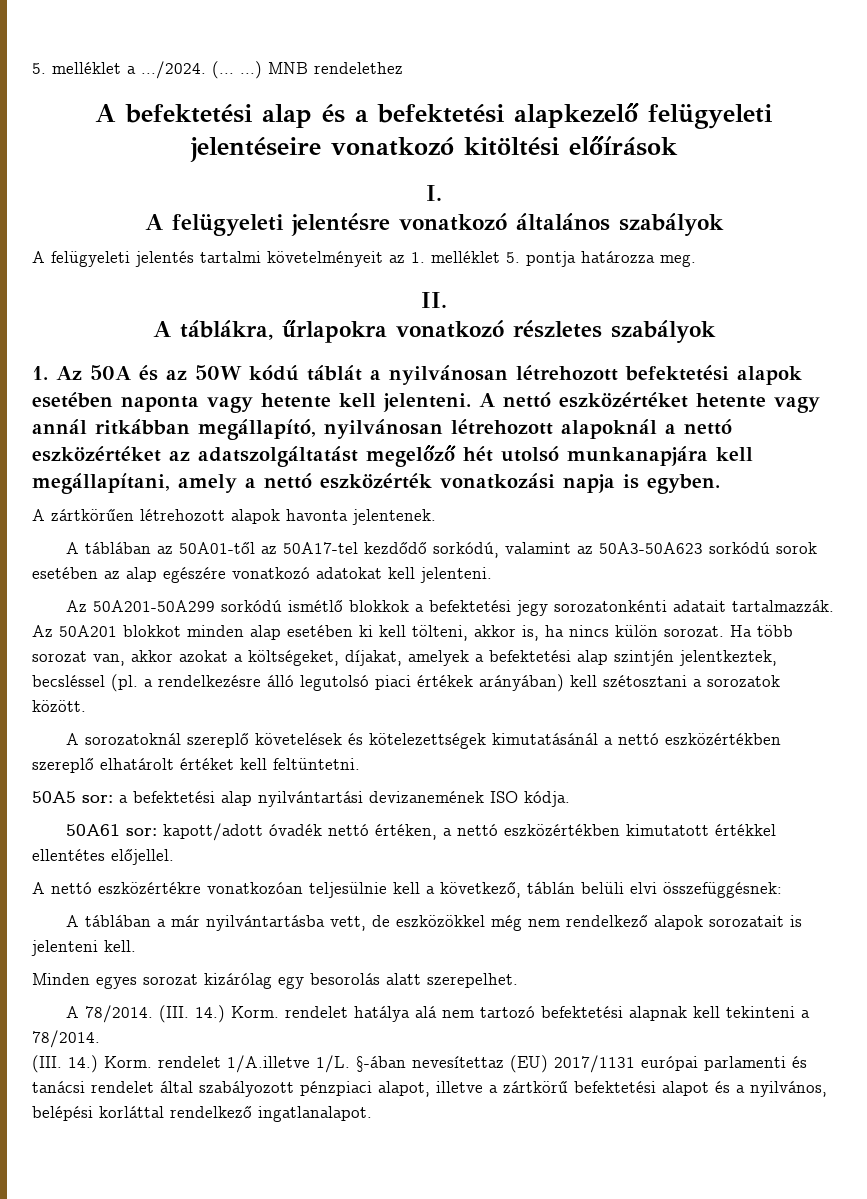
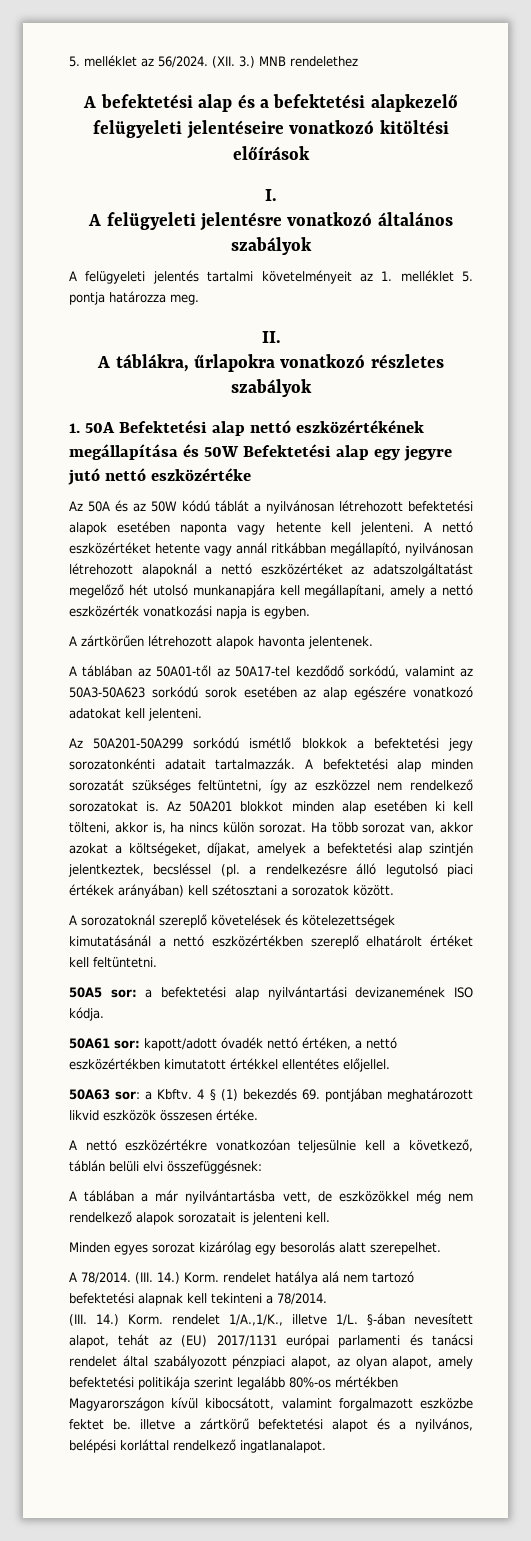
[127,61,262,79] a .../2024. (... ...) -> [141,56,255,68] az 56/2024. (XII. 3.)
(48, 373) none -> [84,420,424,436] [69,444,452,461] [68,468,251,485] 50A Befektetési alap nettó eszközértékének megállapítása és 50W Befektetési alap egy jegyre jutó nettó eszközértéke //
(835, 606) none -> [305,758,473,772] [69,779,473,793] [69,801,160,812] A befektetési alap minden sorozatát szükséges feltüntetni, így az eszközzel nem rendelkező sorozatokat is.
(174, 857) none -> [69,1088,473,1102] [69,1109,258,1121] // 50A63 sor: a Kbftv. 4 § (1) bekezdés 69. pontjában meghatározott likvid eszközök összesen értéke.
[227,1055,504,1073] 1/A.illetve 1/L. §-ában nevesítettaz -> [229,1313,473,1326] [69,1334,172,1348] 1/A.,1/K., illetve 1/L. §-ában nevesített alapot, tehát az
(430, 1089) none -> [336,1356,473,1369] [69,1376,398,1390] [69,1397,473,1411] [69,1419,131,1430] az olyan alapot, amely befektetési politikája szerint legalább 80%-os mértékben Magyarországon kívül kibocsátott, valamint forgalmazott eszközbe fektet be.

